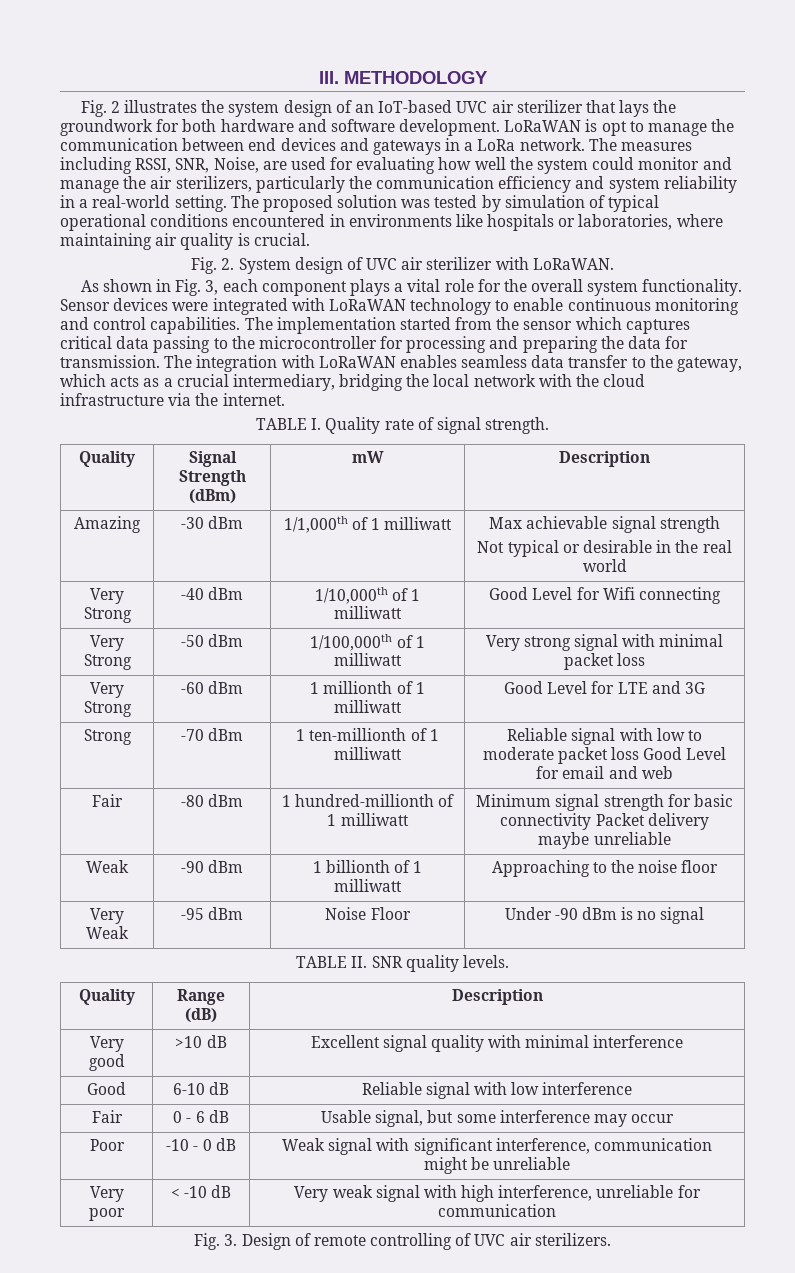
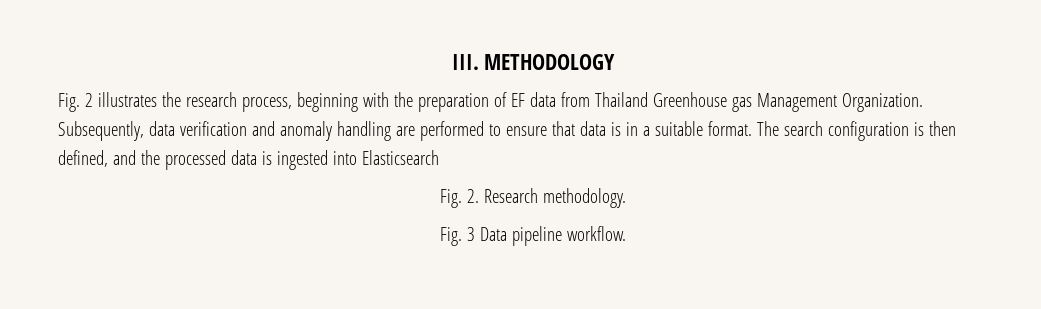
[228,100,677,117] [60,119,735,136] [60,138,693,155] [60,157,732,174] [60,176,737,193] [60,195,660,212] [60,214,723,231] [60,233,310,250] [191,257,614,274] [80,279,743,296] [60,298,739,315] [60,317,690,334] [60,336,689,353] [60,355,743,372] [60,374,646,391] [60,393,285,406] [255,417,550,434] [79,451,135,467] [188,451,237,467] [178,470,246,486] [188,489,236,504] [351,451,384,463] [559,451,650,467] [74,516,141,533] [180,516,244,529] [283,516,453,533] [489,516,720,533] [477,540,732,557] [582,559,627,572] [90,588,124,604] [83,607,132,623] [180,587,244,600] [314,587,421,604] [334,606,402,619] [489,587,721,604] [90,635,124,651] [83,654,132,670] [180,634,244,647] [310,634,425,651] [334,653,402,666] [485,634,724,651] [563,653,646,670] [90,682,124,698] [83,701,132,717] [180,681,244,694] [310,681,425,694] [334,700,402,713] [504,681,705,694] [83,729,132,745] [180,728,244,741] [296,728,439,741] [334,747,402,760] [507,728,702,745] [482,747,727,764] [536,766,673,779] [92,794,123,807] [180,794,244,807] [281,794,455,807] [327,813,409,826] [476,794,733,811] [500,813,709,830] [538,832,671,849] [86,860,129,873] [180,860,244,873] [312,860,423,873] [334,879,402,892] [491,860,719,877] [90,908,124,924] [86,926,129,939] [180,907,244,920] [325,907,411,920] [504,907,705,924] [296,955,509,972] [78,989,135,1005] [177,989,225,1005] [185,1008,217,1023] [451,989,543,1005] [89,1036,124,1052] [88,1054,125,1071] [175,1035,227,1048] [310,1035,684,1052] [87,1082,126,1095] [172,1082,230,1095] [361,1082,633,1099] [91,1110,123,1123] [173,1110,229,1123] [320,1110,675,1127] [89,1139,125,1151] [166,1138,236,1151] [282,1138,712,1155] [423,1157,571,1174] [89,1186,124,1202] [89,1208,125,1221] [170,1185,232,1198] [294,1185,701,1202] [438,1204,556,1217] [194,1233,611,1250] system design of an IoT-based UVC air sterilizer that lays the groundwork for both hardware and software development. LoRaWAN is opt to manage the communication between end devices and gateways in a LoRa network. The measures including RSSI, SNR, Noise, are used for evaluating how well the system could monitor and manage the air sterilizers, particularly the communication efficiency and system reliability in a real-world setting. The proposed solution was tested by simulation of typical operational conditions encountered in environments like hospitals or laboratories, where maintaining air quality is crucial. // Fig. 2. System design of UVC air sterilizer with LoRaWAN. // As shown in Fig. 3, each component plays a vital role for the overall system functionality. Sensor devices were integrated with LoRaWAN technology to enable continuous monitoring and control capabilities. The implementation started from the sensor which captures critical data passing to the microcontroller for processing and preparing the data for transmission. The integration with LoRaWAN enables seamless data transfer to the gateway, which acts as a crucial intermediary, bridging the local network with the cloud infrastructure via the internet. // TABLE I. Quality rate of signal strength. // Quality | Signal Strength (dBm) | mW | Description // Amazing | -30 dBm | 1/1,000th of 1 milliwatt | Max achievable signal strength // Not typical or desirable in the real world // Very Strong | -40 dBm | 1/10,000th of 1 milliwatt | Good Level for Wifi connecting // Very Strong | -50 dBm | 1/100,000th of 1 milliwatt | Very strong signal with minimal packet loss // Very Strong | -60 dBm | 1 millionth of 1 milliwatt | Good Level for LTE and 3G // Strong | -70 dBm | 1 ten-millionth of 1 milliwatt | Reliable signal with low to moderate packet loss Good Level for email and web // Fair | -80 dBm | 1 hundred-millionth of 1 milliwatt | Minimum signal strength for basic connectivity Packet delivery maybe unreliable // Weak | -90 dBm | 1 billionth of 1 milliwatt | Approaching to the noise floor // Very Weak | -95 dBm | Noise Floor | Under -90 dBm is no signal // TABLE II. SNR quality levels. // Quality | Range (dB) | Description // Very good | >10 dB | Excellent signal quality with minimal interference // Good | 6-10 dB | Reliable signal with low interference // Fair | 0 - 6 dB | Usable signal, but some interference may occur // Poor | -10 - 0 dB | Weak signal with significant interference, communication might be unreliable // Very poor | < -10 dB | Very weak signal with high interference, unreliable for communication // Fig. 3. Design of remote controlling of UVC air sterilizers. -> [185,92,923,112] [58,121,956,141] [58,150,439,170] [439,188,627,208] [439,226,627,246] research process, beginning with the preparation of EF data from Thailand Greenhouse gas Management Organization. Subsequently, data verification and anomaly handling are performed to ensure that data is in a suitable format. The search configuration is then defined, and the processed data is ingested into Elasticsearch // Fig. 2. Research methodology. // Fig. 3 Data pipeline workflow.

